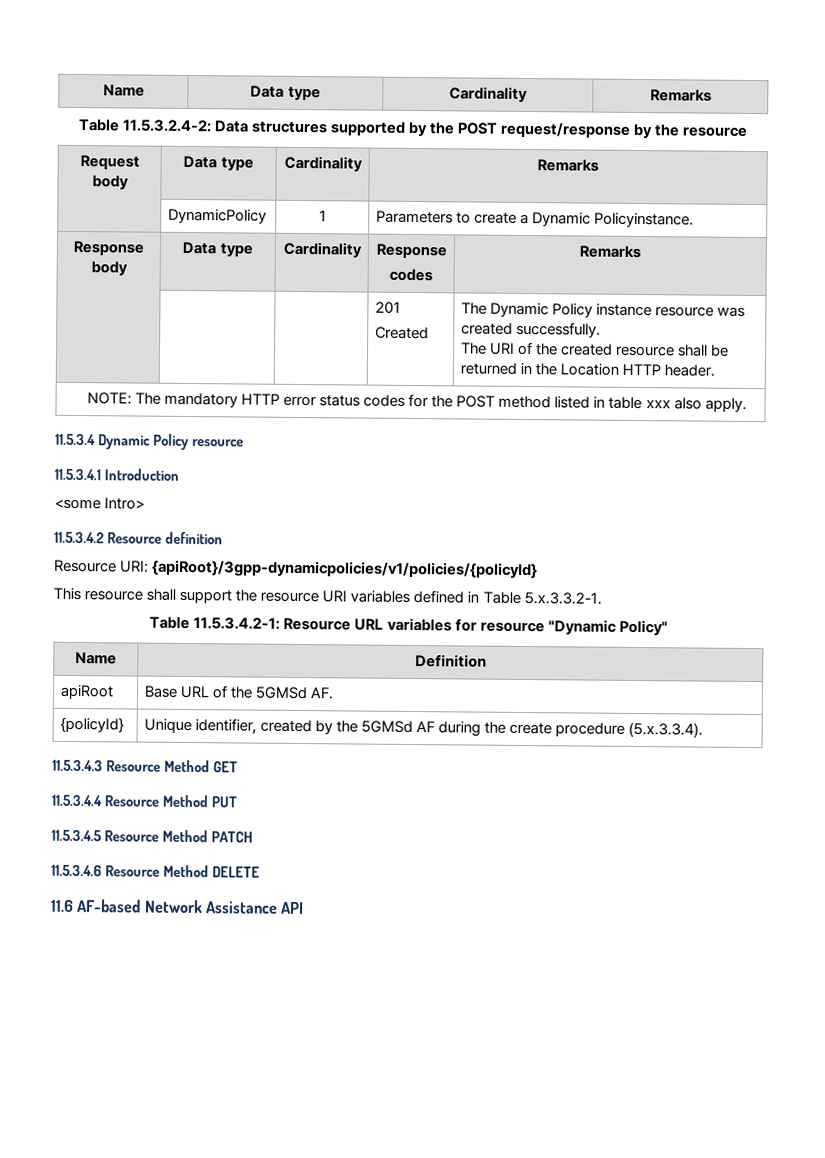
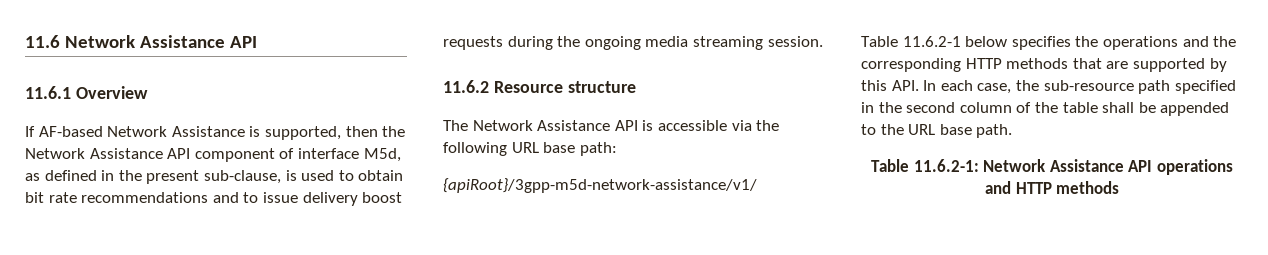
[102,84,145,97] [250,85,321,101] [449,86,528,103] [649,89,712,102] [77,119,749,139] [79,155,140,170] [91,175,129,190] [183,155,254,171] [283,155,363,172] [537,159,599,172] [167,208,267,224] [318,210,327,222] [375,210,694,228] [73,240,144,256] [90,261,128,276] [182,241,253,257] [282,241,362,258] [375,243,447,259] [389,268,433,282] [579,245,641,259] [374,301,401,314] [374,326,429,340] [460,302,745,318] [460,321,601,338] [460,341,730,357] [459,362,715,377] [86,392,747,412] [55,433,244,450] [54,468,179,481] [54,497,146,510] [54,531,223,545] [54,559,539,580] [53,587,602,605] [149,616,668,636] [75,652,117,665] [414,654,487,668] [59,684,114,700] [143,685,334,700] [59,716,124,733] [143,718,704,738] [52,759,238,773] [51,794,238,808] [51,829,253,843] [51,864,260,878] [51,899,305,915] Name | Data type | Cardinality | Remarks // Table 11.5.3.2.4-2: Data structures supported by the POST request/response by the resource // Request body | Data type | Cardinality | Remarks // | DynamicPolicy | 1 | Parameters to create a Dynamic Policyinstance. // Response body | Data type | Cardinality | Response // codes | Remarks // | | | 201 // Created | The Dynamic Policy instance resource was created successfully. // The URI of the created resource shall be returned in the Location HTTP header. // NOTE: The mandatory HTTP error status codes for the POST method listed in table xxx also apply. // 11.5.3.4 Dynamic Policy resource // 11.5.3.4.1 Introduction // <some Intro> // 11.5.3.4.2 Resource definition // Resource URI: {apiRoot}/3gpp-dynamicpolicies/v1/policies/{policyId} // This resource shall support the resource URI variables defined in Table 5.x.3.3.2-1. // Table 11.5.3.4.2-1: Resource URL variables for resource "Dynamic Policy" // Name | Definition // apiRoot | Base URL of the 5GMSd AF. // {policyId} | Unique identifier, created by the 5GMSd AF during the create procedure (5.x.3.3.4). // 11.5.3.4.3 Resource Method GET // 11.5.3.4.4 Resource Method PUT // 11.5.3.4.5 Resource Method PATCH // 11.5.3.4.6 Resource Method DELETE // 11.6 AF-based Network Assistance API -> [25,35,257,48] [25,86,148,99] [25,126,406,140] [25,148,401,162] [25,170,404,184] [25,192,403,206] [443,36,823,50] [443,80,636,93] [443,120,780,131] [443,142,617,156] [443,178,757,193] [861,36,1237,50] [861,58,1227,72] [861,80,1236,94] [861,102,1230,116] [861,124,1013,138] [871,159,1233,175] [984,181,1120,194] 11.6 Network Assistance API // 11.6.1 Overview // If AF-based Network Assistance is supported, then the Network Assistance API component of interface M5d, as defined in the present sub-clause, is used to obtain bit rate recommendations and to issue delivery boost requests during the ongoing media streaming session. // 11.6.2 Resource structure // The Network Assistance API is accessible via the following URL base path: // {apiRoot}/3gpp-m5d-network-assistance/v1/ // Table 11.6.2-1 below specifies the operations and the corresponding HTTP methods that are supported by this API. In each case, the sub-resource path specified in the second column of the table shall be appended to the URL base path. // Table 11.6.2-1: Network Assistance API operations and HTTP methods

